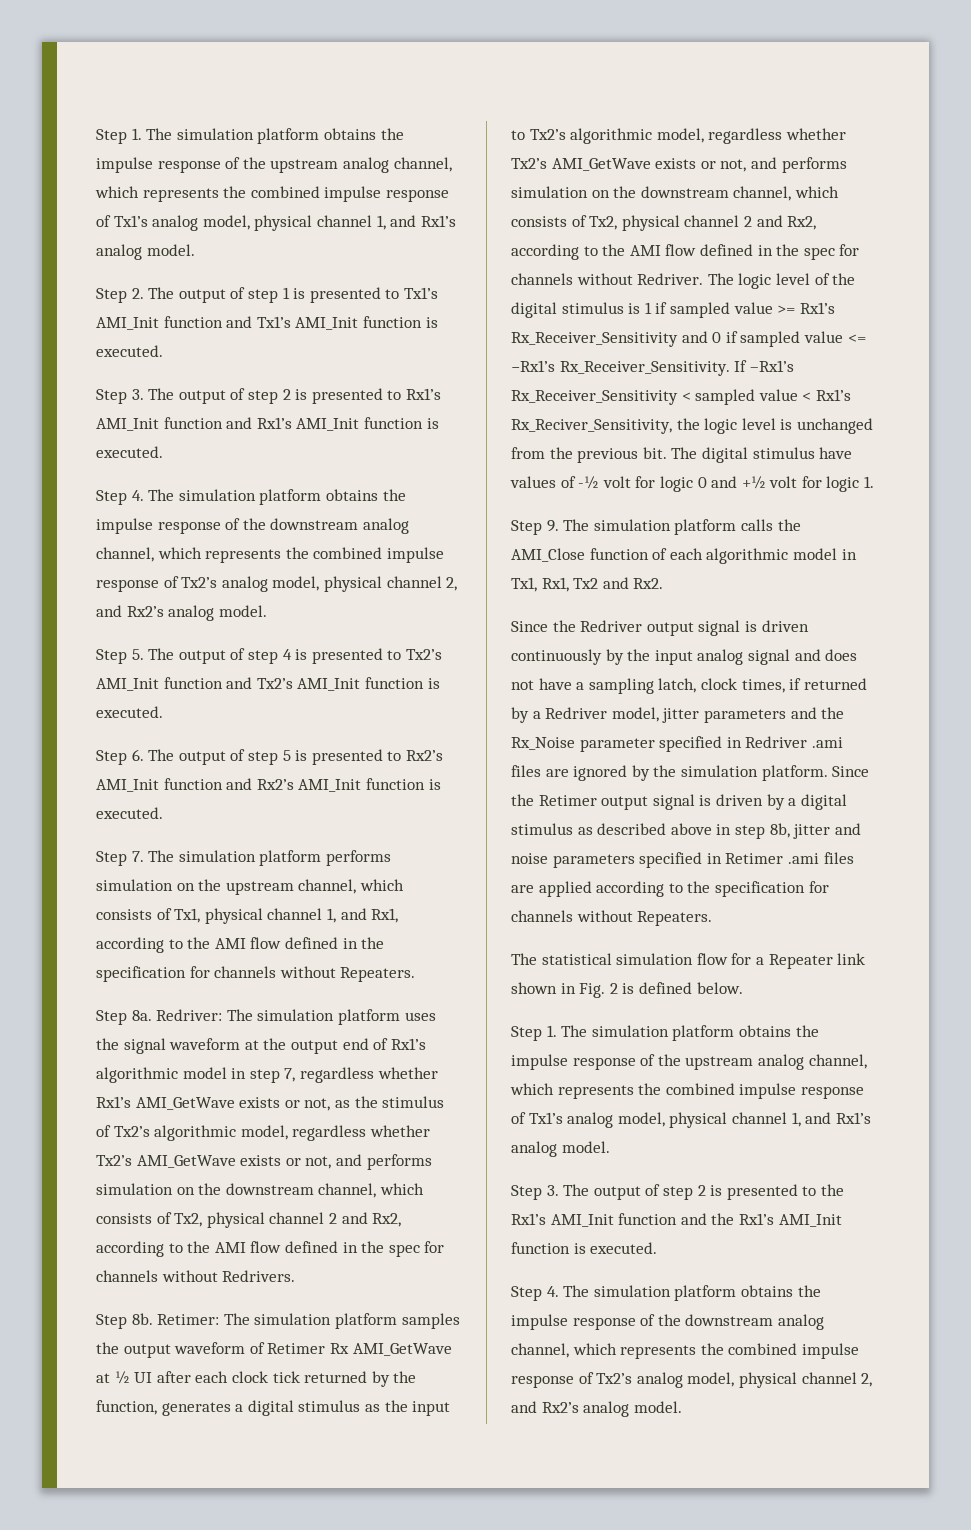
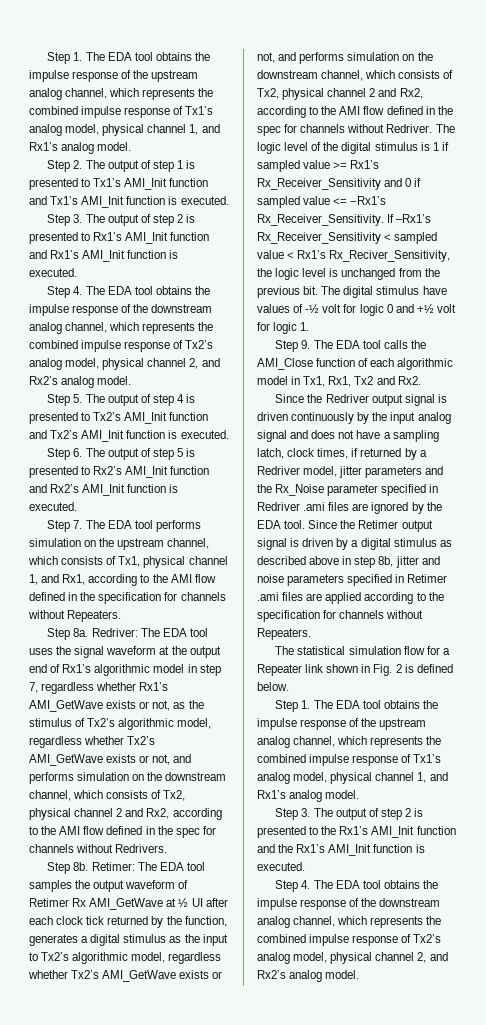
[96,128,320,144] Step 1. The simulation platform -> [47,52,153,64] Step 1. The EDA tool
[178,489,322,505] simulation platform -> [107,286,153,295] EDA tool
[178,850,322,866] simulation platform -> [107,520,153,529] EDA tool
[257,1009,400,1025] simulation platform -> [162,628,208,637] EDA tool
[254,1313,397,1329] simulation platform -> [159,862,205,871] EDA tool
[593,519,737,535] simulation platform -> [335,340,381,349] EDA tool
[680,765,828,781] simulation platform. -> [257,520,306,529] EDA tool.
[591,1025,735,1041] simulation platform -> [335,700,381,709] EDA tool
[593,1285,737,1301] simulation platform -> [335,880,381,889] EDA tool

